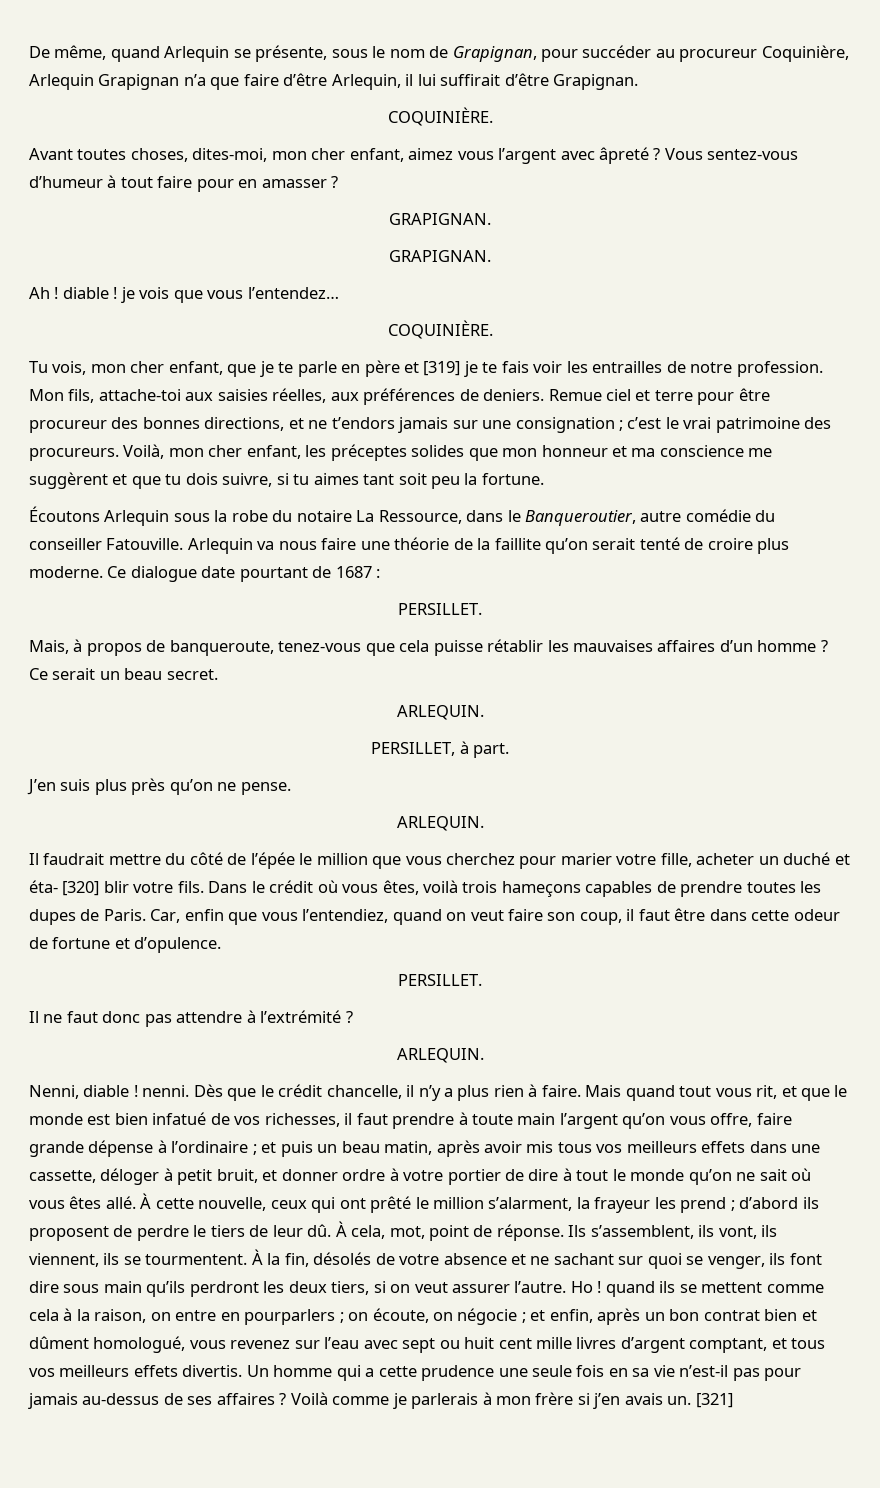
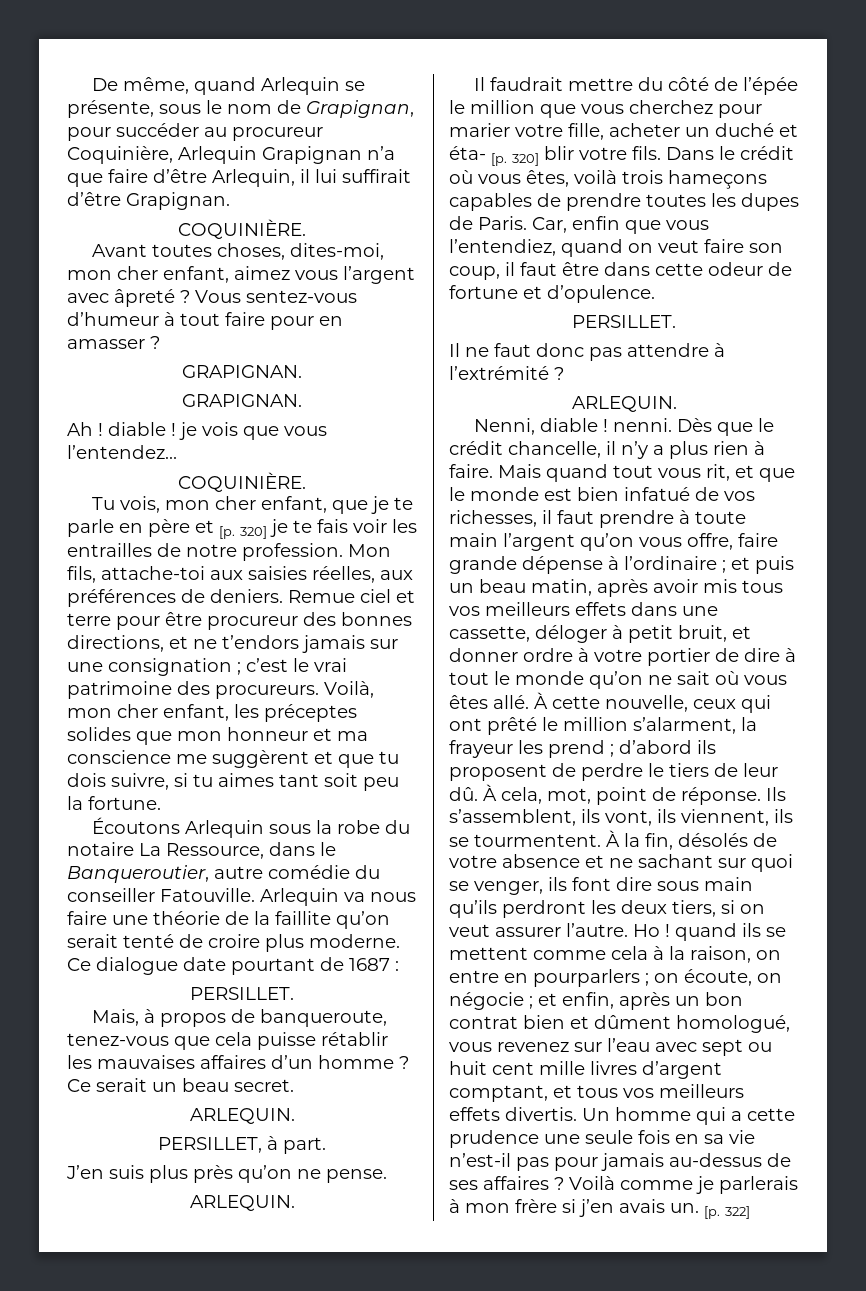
[423,361,461,376] [319] -> [219,526,267,539] [p. 320]
[62,881,100,896] [320] -> [491,153,539,166] [p. 320]
[695,1393,733,1408] [321] -> [704,1206,750,1219] [p. 322]

